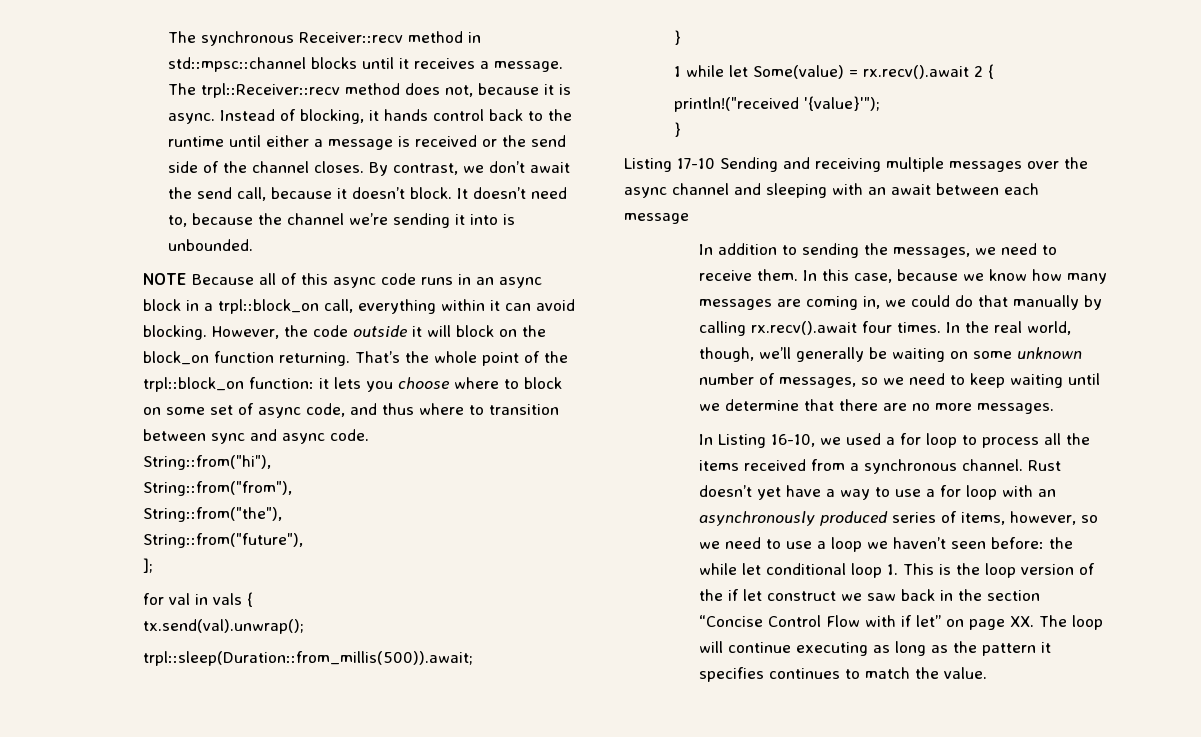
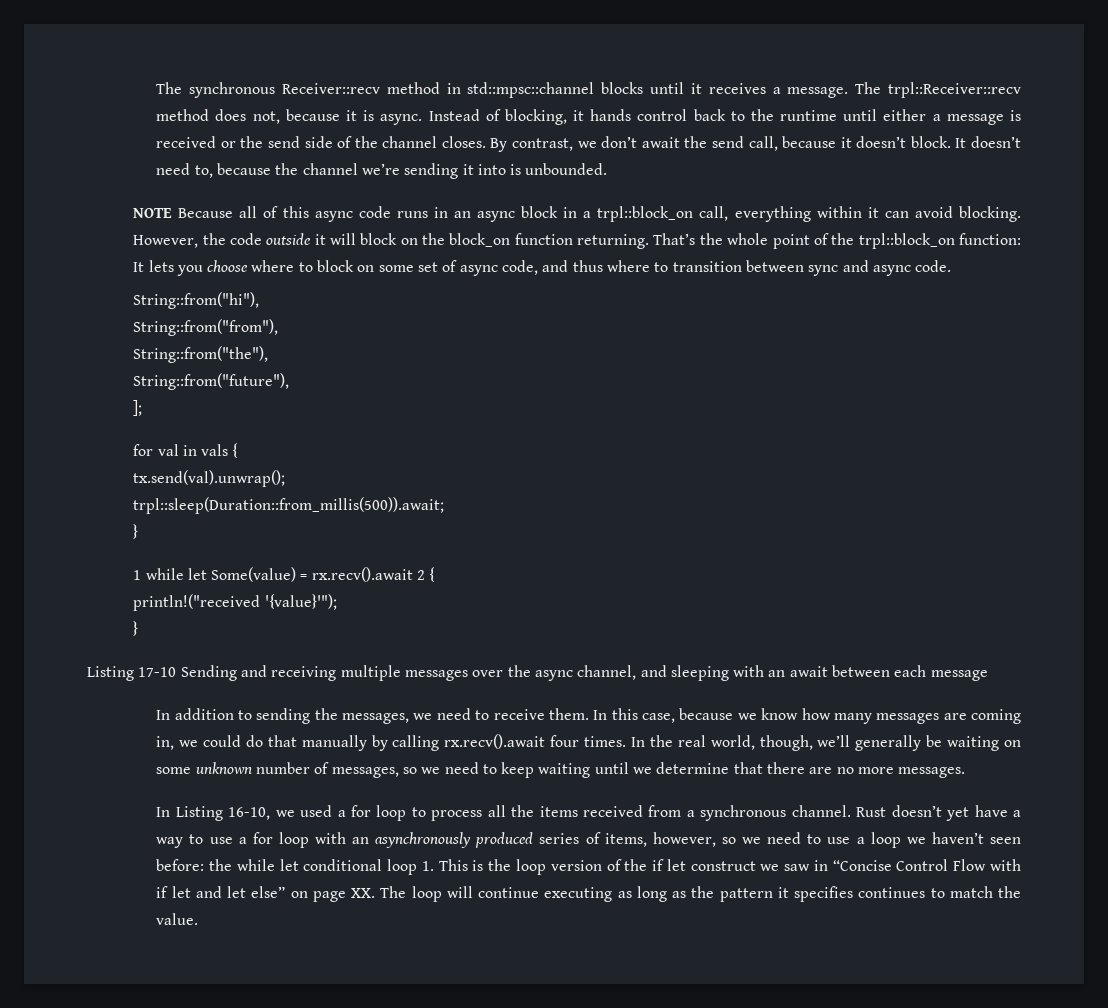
[319,378,330,389] it -> [133,262,145,272] It
[672,183,729,195] channel -> [577,665,637,680] channel,
[901,589,1041,601] back in the section -> [813,860,828,871] in
[916,615,942,627] let” -> [171,886,286,898] let and let else”

